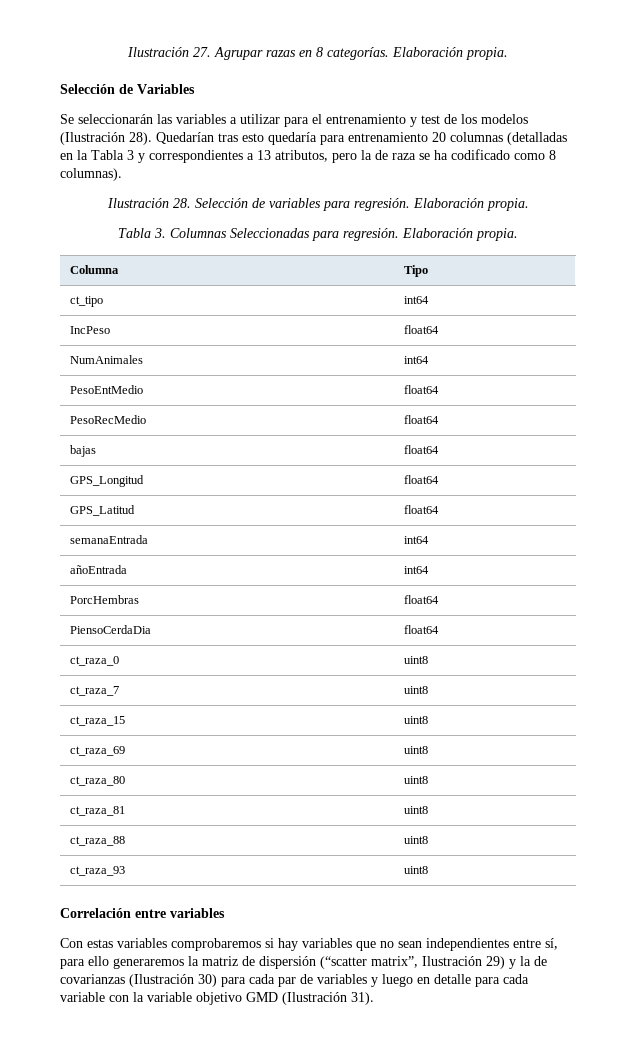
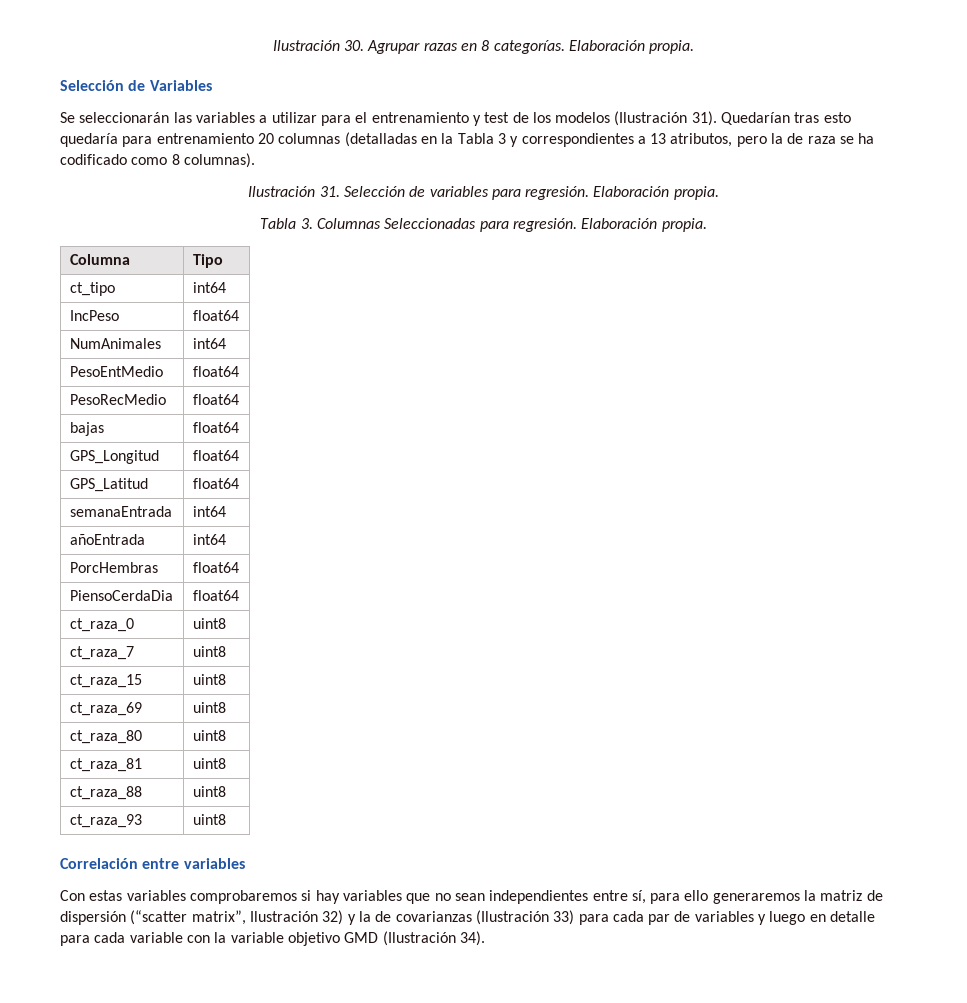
[127,47,211,57] Ilustración 27. -> [272,40,365,51] Ilustración 30.
[129,132,152,145] 28). -> [691,111,717,126] 31).
[172,198,191,208] 28. -> [319,186,340,197] 31.
[486,956,505,969] 29) -> [322,910,344,925] 32)
[198,974,217,987] 30) -> [553,910,575,925] 33)
[351,992,374,1005] 31). -> [459,931,485,946] 34).

